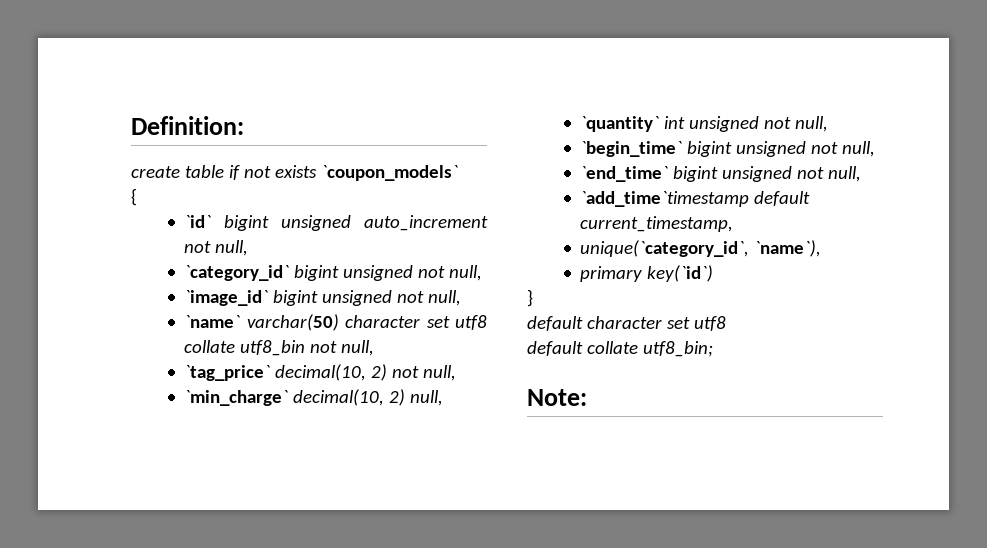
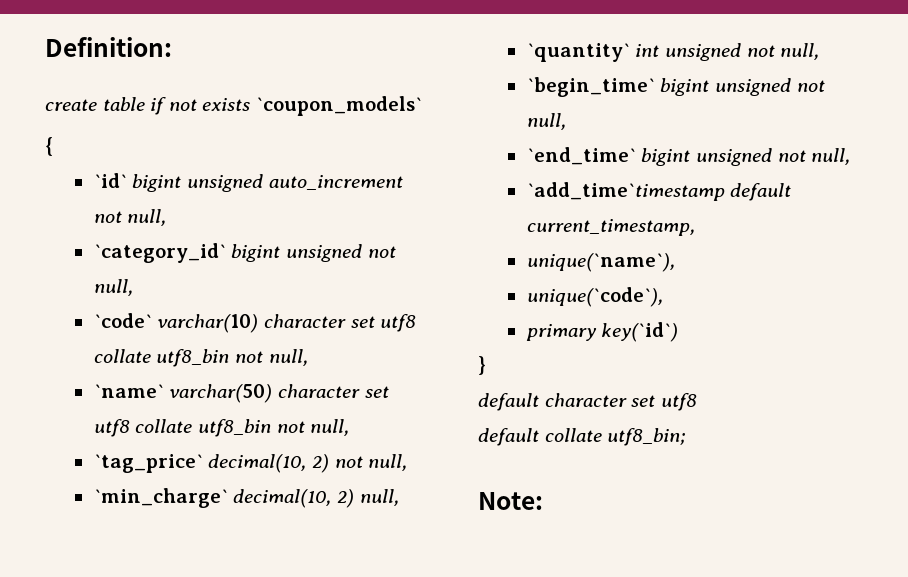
[184,290,393,306] `image_id` bigint unsigned -> [93,313,417,333] [93,349,230,367] `code` varchar(10) character set utf8 collate utf8_bin
[580,240,822,257] unique(`category_id`, `name`), -> [526,253,675,272] [526,287,663,307] unique(`name`), // unique(`code`),

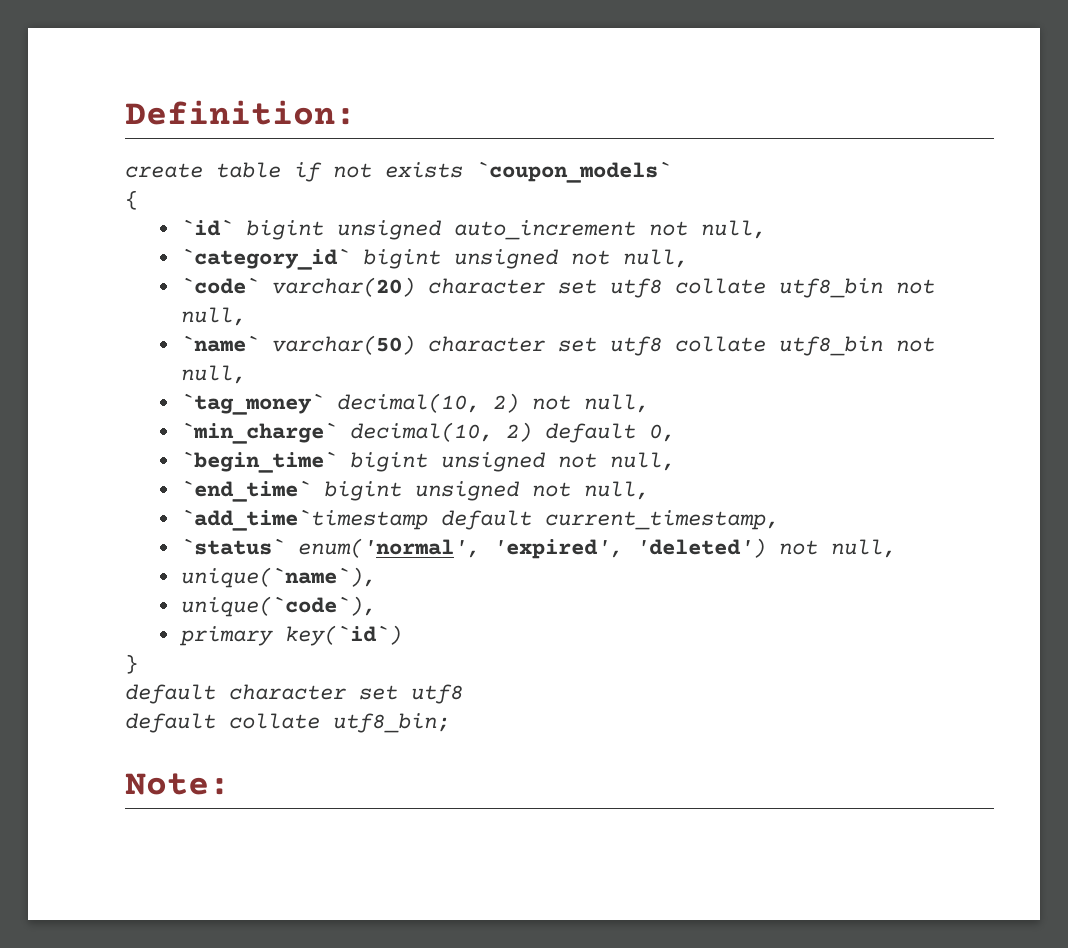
[157,314,259,333] varchar(10) -> [271,277,415,297] varchar(20)
[93,454,203,473] `tag_price` -> [180,393,324,415] `tag_money`
[359,489,399,506] [526,43,820,62] null, // `quantity` int unsigned not null, -> [544,423,675,443] default 0,
(695, 227) none -> [180,538,896,559] // `status` enum('normal', 'expired', 'deleted') not null,

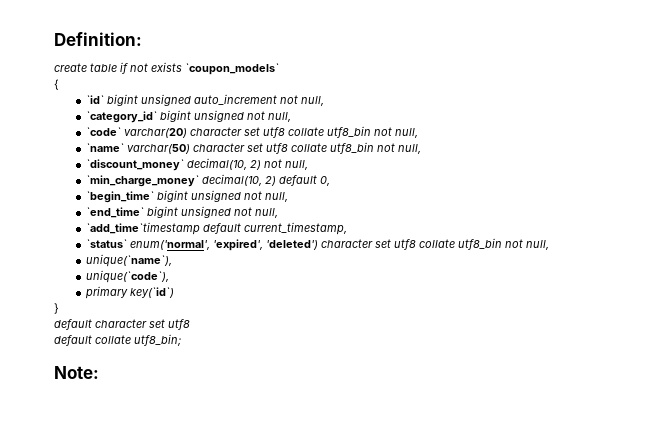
[180,393,324,415] `tag_money` -> [85,159,184,171] `discount_money`
[180,422,337,444] `min_charge` -> [85,175,199,187] `min_charge_money`
(766, 548) none -> [320,238,502,250] character set utf8 collate utf8_bin

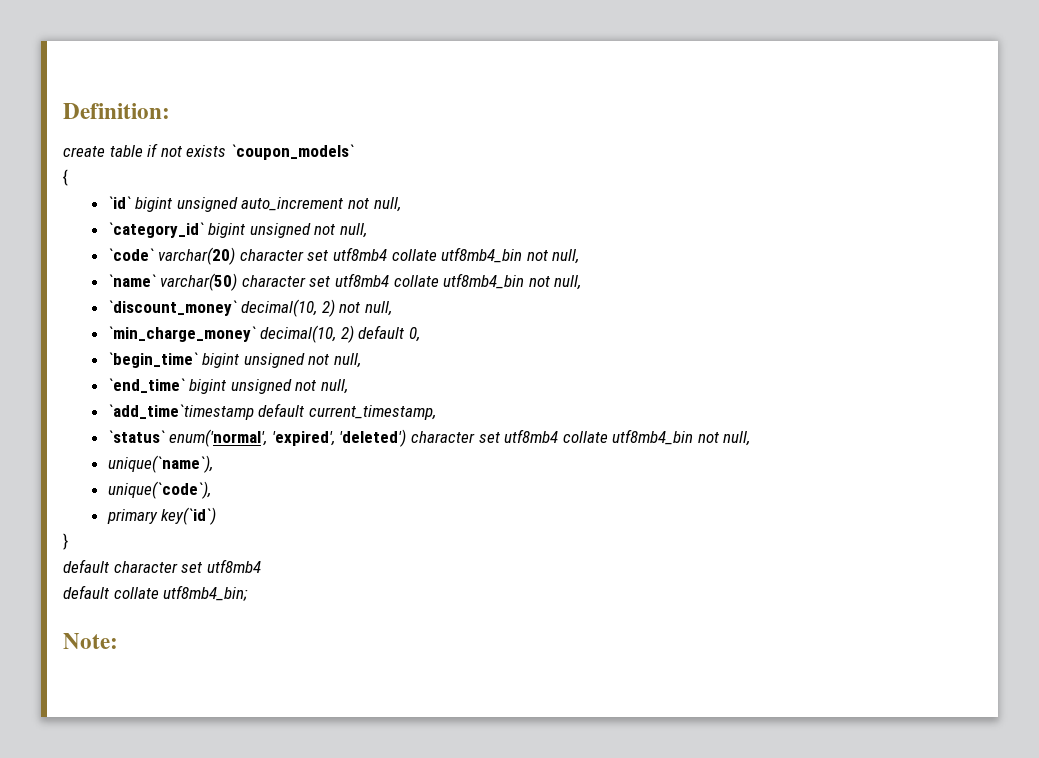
[262,126,371,138] utf8 collate utf8_bin -> [332,247,523,263] utf8mb4 collate utf8mb4_bin
[265,142,374,154] utf8 collate utf8_bin -> [334,273,525,289] utf8mb4 collate utf8mb4_bin
[393,238,502,250] utf8 collate utf8_bin -> [504,429,694,445] utf8mb4 collate utf8mb4_bin
[168,319,190,330] utf8 -> [206,559,261,573] utf8mb4
[134,334,181,346] utf8_bin; -> [163,585,249,601] utf8mb4_bin;

